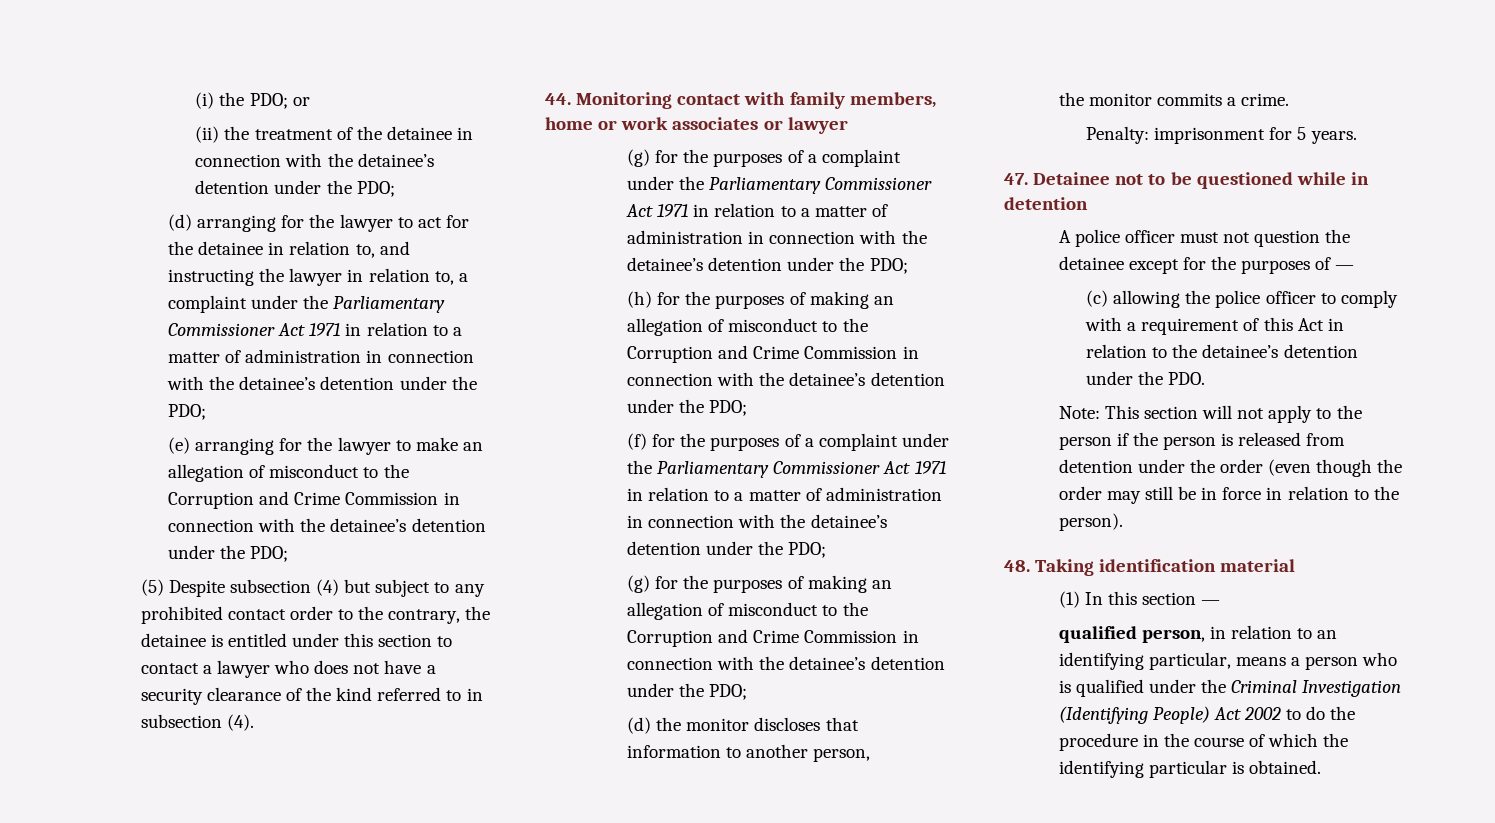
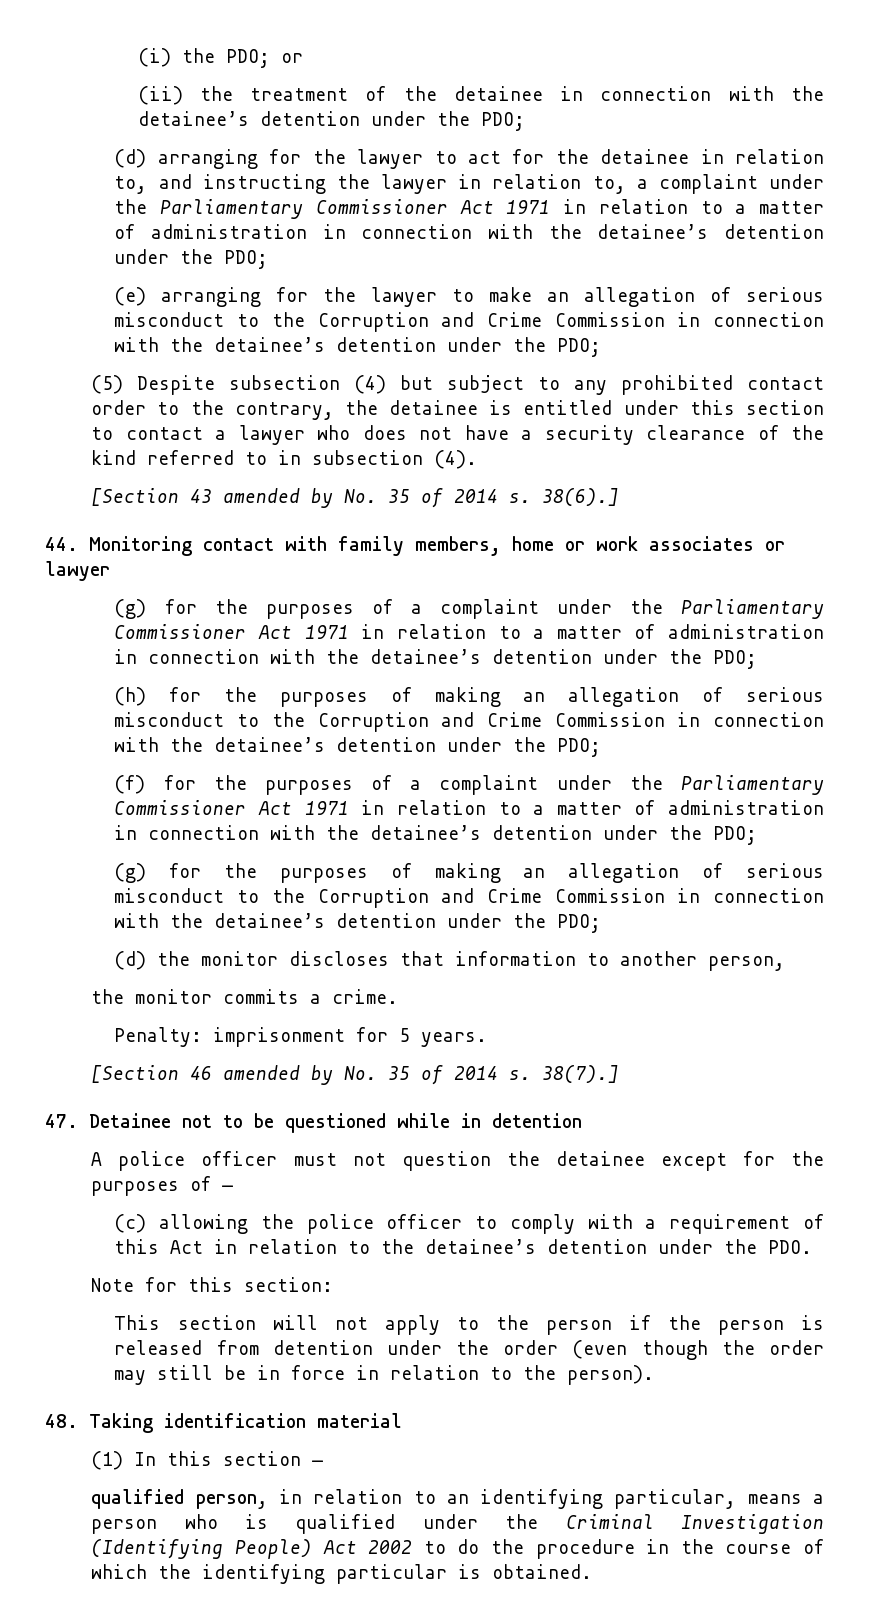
(266, 471) none -> [746,287,825,302] serious
(254, 722) none -> [91,488,620,508] // [Section 43 amended by No. 35 of 2014 s. 38(6).]
(725, 325) none -> [745,687,824,702] serious
(725, 609) none -> [745,863,824,878] serious
(1357, 137) none -> [91,1065,620,1085] // [Section 46 amended by No. 35 of 2014 s. 38(7).]
[1058,406,1100,419] Note: -> [91,1277,334,1292] Note for this section: //

